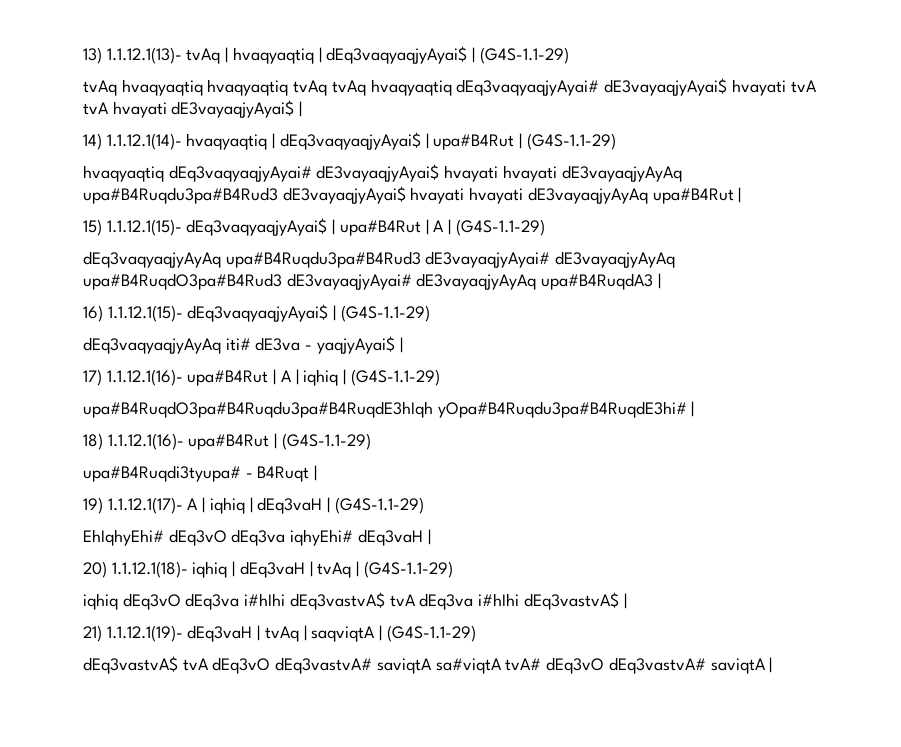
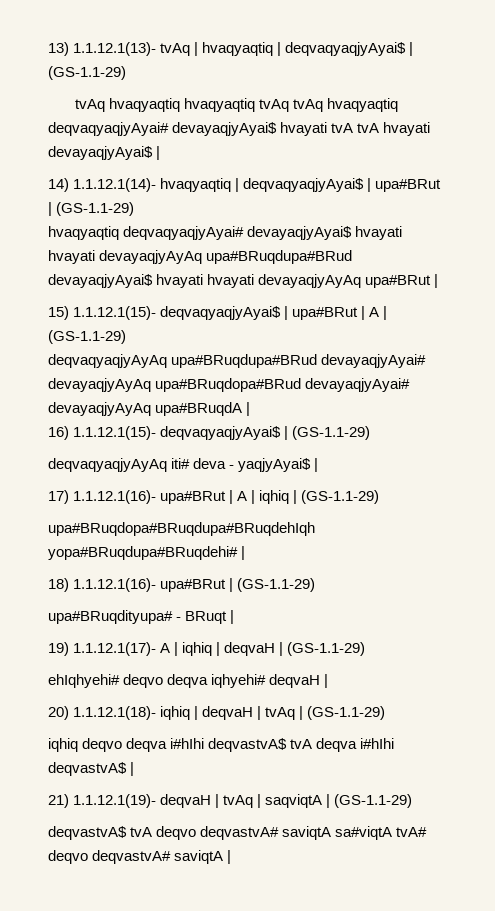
[326,46,569,64] dEq3vaqyaqjyAyai$ | (G4S-1.1-29) -> [285,42,414,56] [48,66,126,80] deqvaqyaqjyAyai$ | (GS-1.1-29)
[456,78,728,96] dEq3vaqyaqjyAyai# dE3vayaqjyAyai$ -> [48,122,278,136] deqvaqyaqjyAyai# devayaqjyAyai$
[171,100,295,118] dE3vayaqjyAyai$ -> [48,146,153,160] devayaqjyAyai$
[279,132,616,150] [83,164,682,182] [83,186,742,204] [83,218,545,236] [83,251,676,268] [83,273,661,290] [83,304,430,322] [83,337,301,354] dEq3vaqyaqjyAyai$ | upa#B4Rut | (G4S-1.1-29) // hvaqyaqtiq dEq3vaqyaqjyAyai# dE3vayaqjyAyai$ hvayati hvayati dE3vayaqjyAyAq upa#B4Ruqdu3pa#B4Rud3 dE3vayaqjyAyai$ hvayati hvayati dE3vayaqjyAyAq upa#B4Rut | // 15) 1.1.12.1(15)- dEq3vaqyaqjyAyai$ | upa#B4Rut | A | (G4S-1.1-29) // dEq3vaqyaqjyAyAq upa#B4Ruqdu3pa#B4Rud3 dE3vayaqjyAyai# dE3vayaqjyAyAq upa#B4RuqdO3pa#B4Rud3 dE3vayaqjyAyai# dE3vayaqjyAyAq upa#B4RuqdA3 | // 16) 1.1.12.1(15)- dEq3vaqyaqjyAyai$ | (G4S-1.1-29) // dEq3vaqyaqjyAyAq iti# dE3va -> [243,178,442,192] [48,202,135,216] [48,226,403,240] [48,250,353,264] [48,274,439,288] [48,306,388,320] [48,330,126,344] [48,354,427,368] [48,378,411,392] [48,402,251,416] [48,426,371,440] [48,458,227,472] deqvaqyaqjyAyai$ | upa#BRut | (GS-1.1-29) // hvaqyaqtiq deqvaqyaqjyAyai# devayaqjyAyai$ hvayati hvayati devayaqjyAyAq upa#BRuqdupa#BRud devayaqjyAyai$ hvayati hvayati devayaqjyAyAq upa#BRut | // 15) 1.1.12.1(15)- deqvaqyaqjyAyai$ | upa#BRut | A | (GS-1.1-29) // deqvaqyaqjyAyAq upa#BRuqdupa#BRud devayaqjyAyai# devayaqjyAyAq upa#BRuqdopa#BRud devayaqjyAyai# devayaqjyAyAq upa#BRuqdA | // 16) 1.1.12.1(15)- deqvaqyaqjyAyai$ | (GS-1.1-29) // deqvaqyaqjyAyAq iti# deva
[187,370,269,386] upa#B4Rut -> [160,491,227,504] upa#BRut
[350,369,440,386] [83,401,687,418] (G4S-1.1-29) // upa#B4RuqdO3pa#B4Ruqdu3pa#B4RuqdE3hIqh yOpa#B4Ruqdu3pa#B4RuqdE3hi# -> [301,490,380,504] [48,522,315,536] [48,546,238,560] (GS-1.1-29) // upa#BRuqdopa#BRuqdupa#BRuqdehIqh yopa#BRuqdupa#BRuqdehi#
[188,433,371,450] [83,465,310,482] upa#B4Rut | (G4S-1.1-29) // upa#B4Ruqdi3tyupa# - B4Ruqt -> [160,578,316,592] [48,610,228,624] upa#BRut | (GS-1.1-29) // upa#BRuqdityupa# - BRuqt
[257,497,424,514] [83,529,423,546] dEq3vaH | (G4S-1.1-29) // EhIqhyEhi# dEq3vO dEq3va iqhyEhi# dEq3vaH -> [224,642,366,656] [48,674,321,688] deqvaH | (GS-1.1-29) // ehIqhyehi# deqvo deqva iqhyehi# deqvaH
[239,561,453,578] [83,592,619,610] dEq3vaH | tvAq | (G4S-1.1-29) // iqhiq dEq3vO dEq3va i#hIhi dEq3vastvA$ tvA dEq3va i#hIhi dEq3vastvA$ -> [202,706,386,720] [48,738,395,752] [48,762,127,776] deqvaH | tvAq | (GS-1.1-29) // iqhiq deqvo deqva i#hIhi deqvastvA$ tvA deqva i#hIhi deqvastvA$
[187,625,253,642] dEq3vaH -> [160,794,212,808] deqvaH
[386,625,476,642] [83,656,373,674] (G4S-1.1-29) // dEq3vastvA$ tvA dEq3vO dEq3vastvA# -> [334,794,413,808] [48,826,280,840] (GS-1.1-29) // deqvastvA$ tvA deqvo deqvastvA#
[546,657,706,674] dEq3vO dEq3vastvA# -> [48,850,172,864] deqvo deqvastvA#

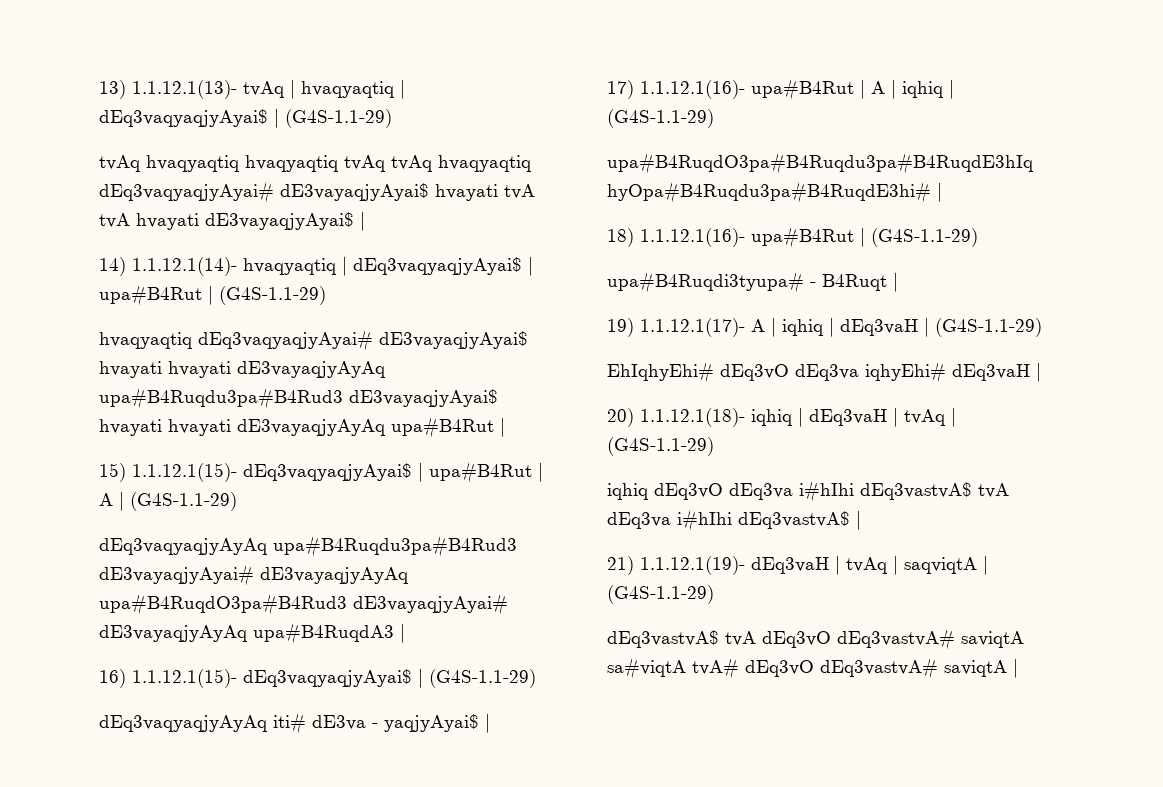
[285,42,414,56] [48,66,126,80] deqvaqyaqjyAyai$ | (GS-1.1-29) -> [99,108,392,128] dEq3vaqyaqjyAyai$ | (G4S-1.1-29)
[48,122,278,136] deqvaqyaqjyAyai# devayaqjyAyai$ -> [99,182,429,203] dEq3vaqyaqjyAyai# dE3vayaqjyAyai$
[48,146,153,160] devayaqjyAyai$ -> [205,212,354,230] dE3vayaqjyAyai$
[243,178,442,192] [48,202,135,216] [48,226,403,240] [48,250,353,264] [48,274,439,288] [48,306,388,320] [48,330,126,344] [48,354,427,368] [48,378,411,392] [48,402,251,416] [48,426,371,440] [48,458,227,472] deqvaqyaqjyAyai$ | upa#BRut | (GS-1.1-29) // hvaqyaqtiq deqvaqyaqjyAyai# devayaqjyAyai$ hvayati hvayati devayaqjyAyAq upa#BRuqdupa#BRud devayaqjyAyai$ hvayati hvayati devayaqjyAyAq upa#BRut | // 15) 1.1.12.1(15)- deqvaqyaqjyAyai$ | upa#BRut | A | (GS-1.1-29) // deqvaqyaqjyAyAq upa#BRuqdupa#BRud devayaqjyAyai# devayaqjyAyAq upa#BRuqdopa#BRud devayaqjyAyai# devayaqjyAyAq upa#BRuqdA | // 16) 1.1.12.1(15)- deqvaqyaqjyAyai$ | (GS-1.1-29) // deqvaqyaqjyAyAq iti# deva -> [353,256,533,276] [99,285,326,306] [99,330,528,351] [99,361,386,378] [99,388,498,409] [99,417,505,438] [99,462,543,483] [99,491,237,511] [99,536,517,557] [99,565,409,586] [99,594,508,615] [99,623,405,644] [99,668,536,688] [99,713,366,734] dEq3vaqyaqjyAyai$ | upa#B4Rut | (G4S-1.1-29) // hvaqyaqtiq dEq3vaqyaqjyAyai# dE3vayaqjyAyai$ hvayati hvayati dE3vayaqjyAyAq upa#B4Ruqdu3pa#B4Rud3 dE3vayaqjyAyai$ hvayati hvayati dE3vayaqjyAyAq upa#B4Rut | // 15) 1.1.12.1(15)- dEq3vaqyaqjyAyai$ | upa#B4Rut | A | (G4S-1.1-29) // dEq3vaqyaqjyAyAq upa#B4Ruqdu3pa#B4Rud3 dE3vayaqjyAyai# dE3vayaqjyAyAq upa#B4RuqdO3pa#B4Rud3 dE3vayaqjyAyai# dE3vayaqjyAyAq upa#B4RuqdA3 | // 16) 1.1.12.1(15)- dEq3vaqyaqjyAyai$ | (G4S-1.1-29) // dEq3vaqyaqjyAyAq iti# dE3va
[160,491,227,504] upa#BRut -> [751,79,854,100] upa#B4Rut
[301,490,380,504] [48,522,315,536] [48,546,238,560] (GS-1.1-29) // upa#BRuqdopa#BRuqdupa#BRuqdehIqh yopa#BRuqdupa#BRuqdehi# -> [607,109,714,128] [607,153,1034,174] [607,182,931,203] (G4S-1.1-29) // upa#B4RuqdO3pa#B4Ruqdu3pa#B4RuqdE3hIq hyOpa#B4Ruqdu3pa#B4RuqdE3hi#
[160,578,316,592] [48,610,228,624] upa#BRut | (GS-1.1-29) // upa#BRuqdityupa# - BRuqt -> [751,227,978,248] [607,272,887,293] upa#B4Rut | (G4S-1.1-29) // upa#B4Ruqdi3tyupa# - B4Ruqt
[224,642,366,656] [48,674,321,688] deqvaH | (GS-1.1-29) // ehIqhyehi# deqvo deqva iqhyehi# deqvaH -> [840,317,1042,337] [607,362,1030,383] dEq3vaH | (G4S-1.1-29) // EhIqhyEhi# dEq3vO dEq3va iqhyEhi# dEq3vaH
[202,706,386,720] [48,738,395,752] [48,762,127,776] deqvaH | tvAq | (GS-1.1-29) // iqhiq deqvo deqva i#hIhi deqvastvA$ tvA deqva i#hIhi deqvastvA$ -> [809,407,956,427] [607,437,714,456] [607,481,1009,502] [607,510,850,531] dEq3vaH | tvAq | (G4S-1.1-29) // iqhiq dEq3vO dEq3va i#hIhi dEq3vastvA$ tvA dEq3va i#hIhi dEq3vastvA$
[160,794,212,808] deqvaH -> [751,557,829,574] dEq3vaH
[334,794,413,808] [48,826,280,840] (GS-1.1-29) // deqvastvA$ tvA deqvo deqvastvA# -> [607,585,714,604] [607,629,955,650] (G4S-1.1-29) // dEq3vastvA$ tvA dEq3vO dEq3vastvA#
[48,850,172,864] deqvo deqvastvA# -> [745,658,938,679] dEq3vO dEq3vastvA#

